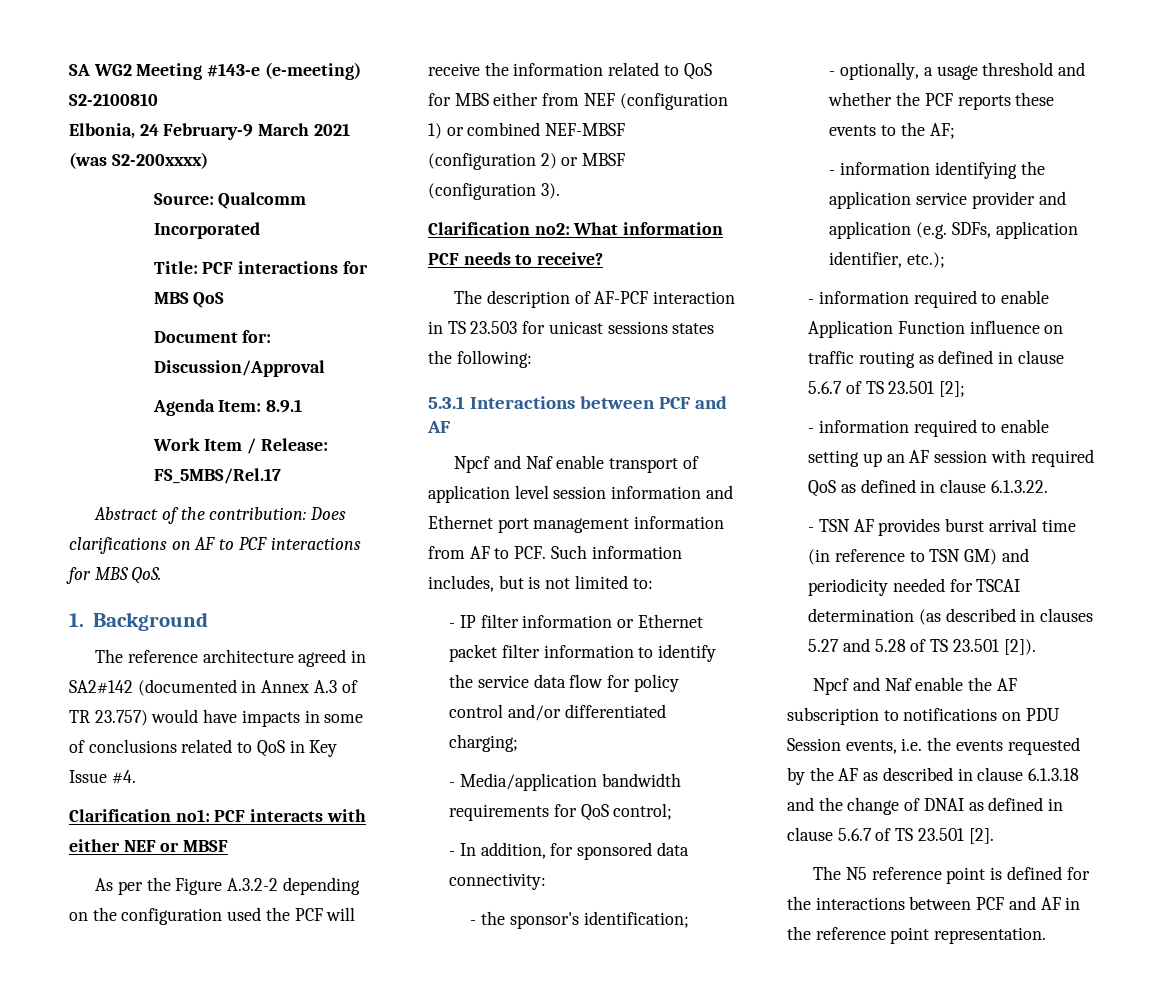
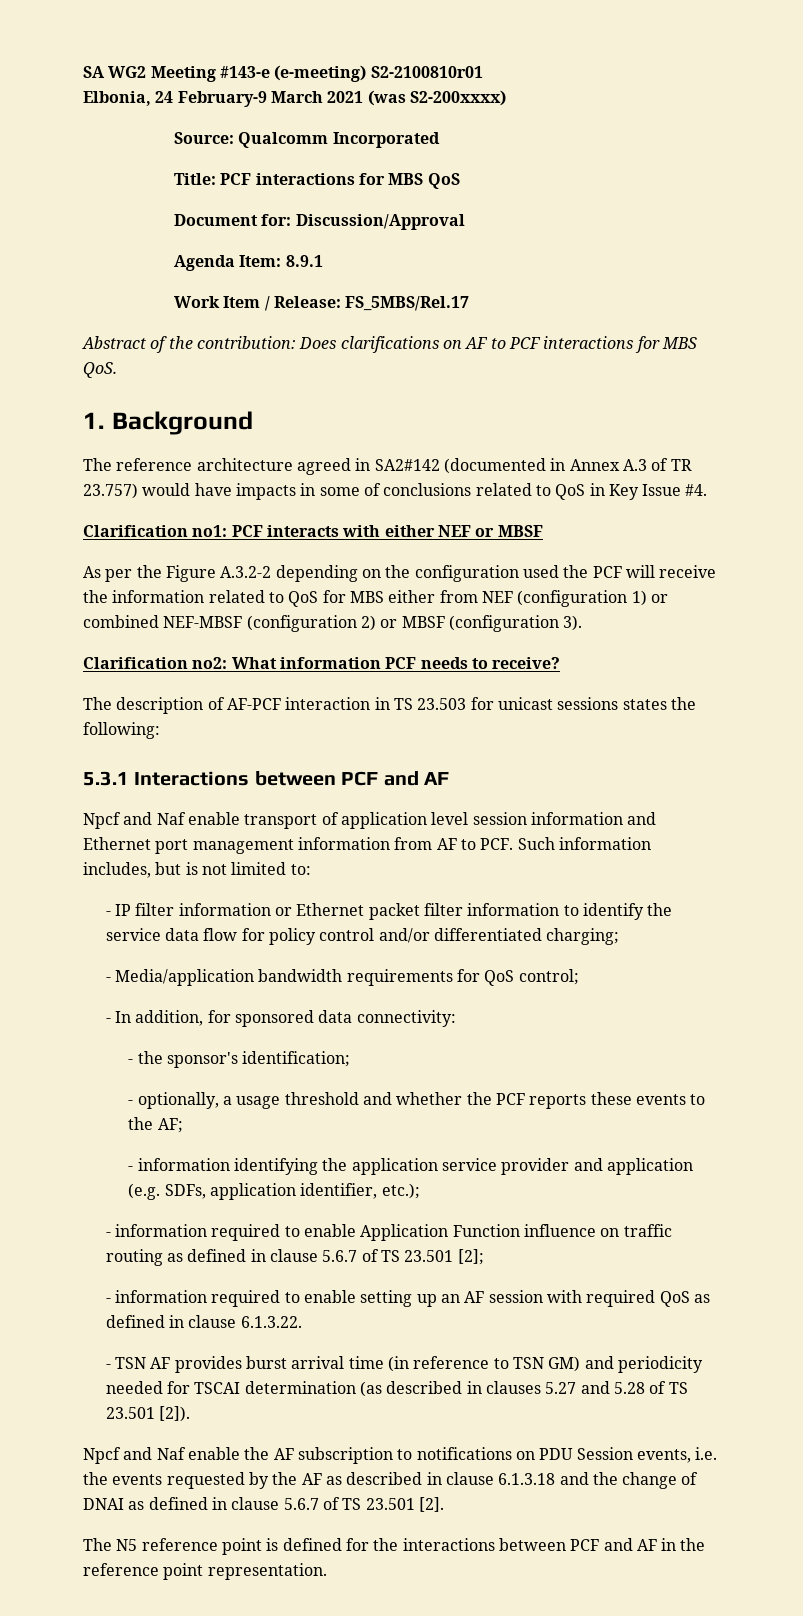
[69,93,158,106] S2-2100810 -> [370,66,483,78] S2-2100810r01

